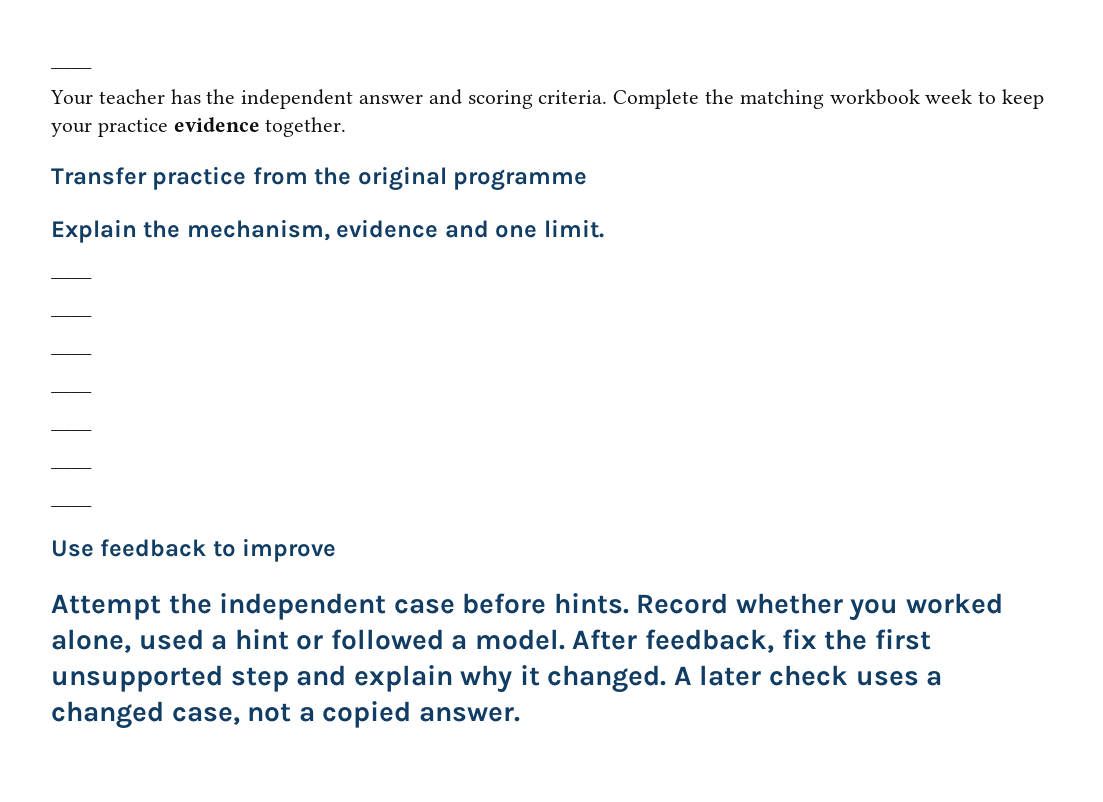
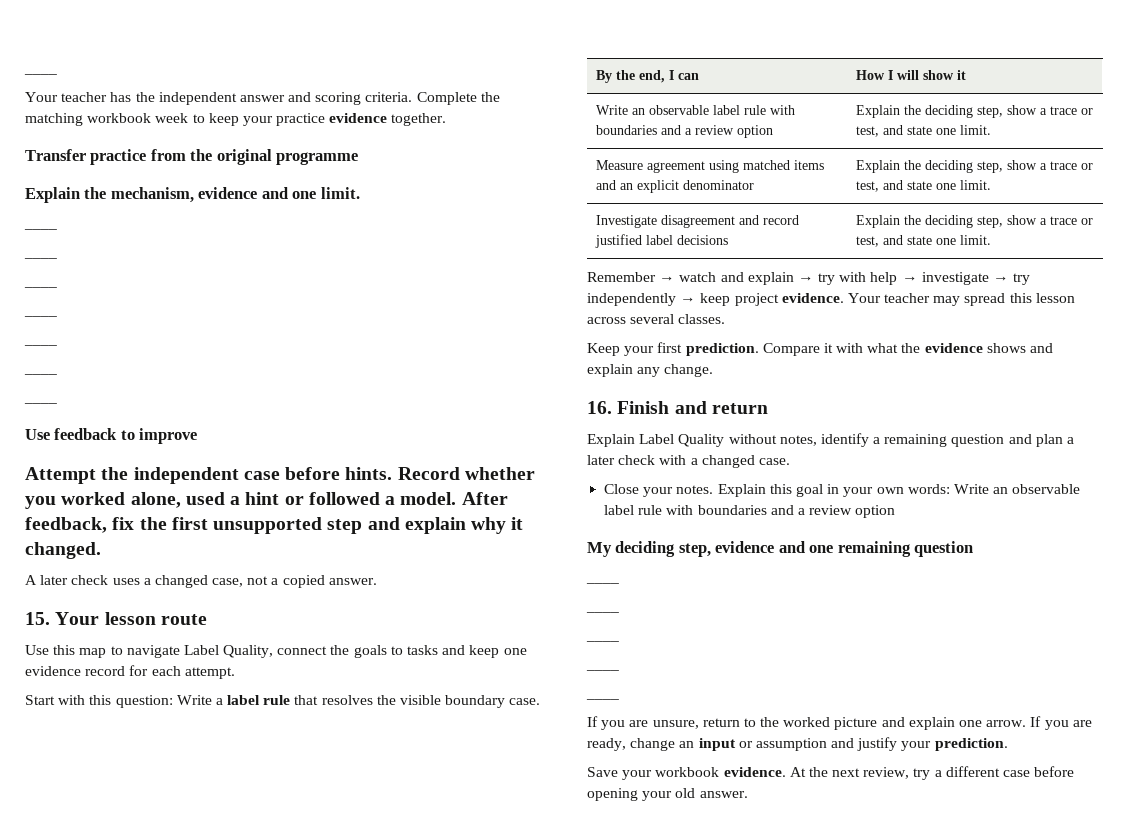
(667, 679) none -> (101, 550) //
(520, 714) none -> [25,612,207,625] [25,645,527,658] [25,665,235,679] [25,695,541,708] [595,70,699,83] [855,70,966,80] [595,105,795,115] [595,125,773,138] [855,105,1093,118] [855,125,991,137] [595,160,824,173] [595,180,754,193] [855,160,1093,173] [855,180,991,192] [595,215,799,228] [594,234,728,248] [855,215,1093,228] [855,235,991,247] [587,272,1031,285] [587,293,1075,306] [587,314,726,324] [587,342,1054,356] [587,364,714,377] [587,401,768,414] [587,433,1075,447] [587,455,790,468] [604,484,1081,497] [604,505,896,518] [587,541,974,557] [586,582,619,584] [586,611,619,613] [586,640,619,642] [586,669,619,671] [586,698,619,700] [587,716,1092,730] [587,737,1008,751] [587,766,1075,780] [587,788,748,801] // 15. Your lesson route // Use this map to navigate Label Quality, connect the goals to tasks and keep one evidence record for each attempt. // Start with this question: Write a label rule that resolves the visible boundary case. // By the end, I can | How I will show it // Write an observable label rule with boundaries and a review option | Explain the deciding step, show a trace or test, and state one limit. // Measure agreement using matched items and an explicit denominator | Explain the deciding step, show a trace or test, and state one limit. // Investigate disagreement and record justified label decisions | Explain the deciding step, show a trace or test, and state one limit. // Remember → watch and explain → try with help → investigate → try independently → keep project evidence. Your teacher may spread this lesson across several classes. // Keep your first prediction. Compare it with what the evidence shows and explain any change. // 16. Finish and return // Explain Label Quality without notes, identify a remaining question and plan a later check with a changed case. // Close your notes. Explain this goal in your own words: Write an observable label rule with boundaries and a review option // My deciding step, evidence and one remaining question // ____ // ____ // ____ // ____ // ____ // If you are unsure, return to the worked picture and explain one arrow. If you are ready, change an input or assumption and justify your prediction. // Save your workbook evidence. At the next review, try a different case before opening your old answer.

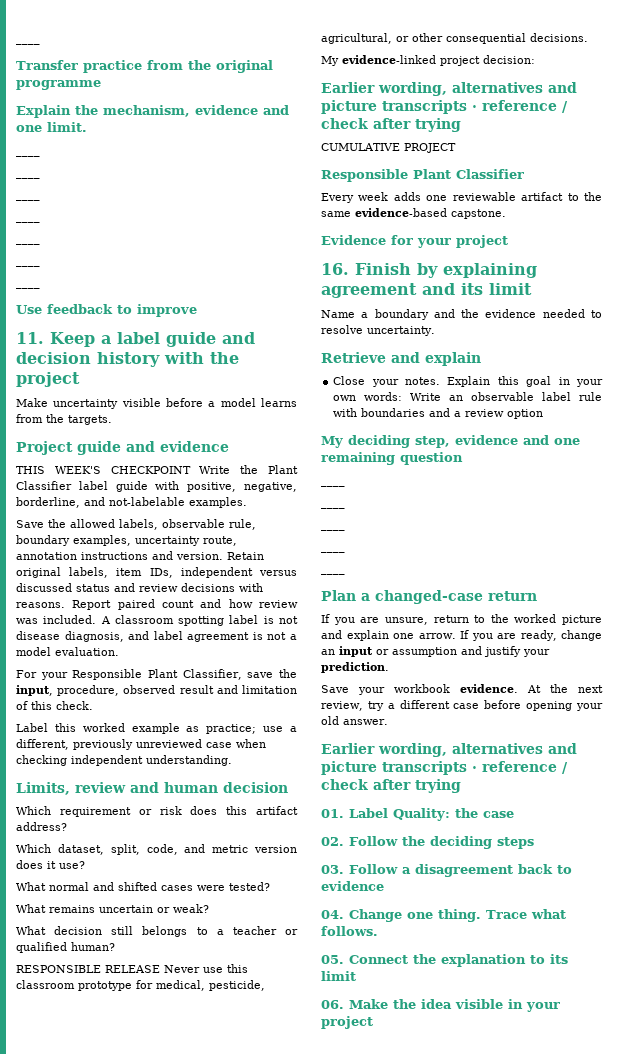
[24,73,57,75] [25,92,500,105] [25,113,447,126] ____ // Your teacher has the independent answer and scoring criteria. Complete the matching workbook week to keep your practice evidence together. -> [16,42,40,45] ____
[25,467,535,484] [25,492,508,509] [25,517,524,534] [25,542,101,559] [25,575,377,588] [25,612,207,625] [25,645,527,658] [25,665,235,679] [25,695,541,708] [595,70,699,83] [855,70,966,80] [595,105,795,115] [595,125,773,138] [855,105,1093,118] [855,125,991,137] [595,160,824,173] [595,180,754,193] [855,160,1093,173] [855,180,991,192] [595,215,799,228] [594,234,728,248] [855,215,1093,228] [855,235,991,247] [587,272,1031,285] [587,293,1075,306] [587,314,726,324] [587,342,1054,356] [587,364,714,377] [587,401,768,414] [587,433,1075,447] [587,455,790,468] Attempt the independent case before hints. Record whether you worked alone, used a hint or followed a model. After feedback, fix the first unsupported step and explain why it changed. // A later check uses a changed case, not a copied answer. // 15. Your lesson route // Use this map to navigate Label Quality, connect the goals to tasks and keep one evidence record for each attempt. // Start with this question: Write a label rule that resolves the visible boundary case. // By the end, I can | How I will show it // Write an observable label rule with boundaries and a review option | Explain the deciding step, show a trace or test, and state one limit. // Measure agreement using matched items and an explicit denominator | Explain the deciding step, show a trace or test, and state one limit. // Investigate disagreement and record justified label decisions | Explain the deciding step, show a trace or test, and state one limit. // Remember → watch and explain → try with help → investigate → try independently → keep project evidence. Your teacher may spread this lesson across several classes. // Keep your first prediction. Compare it with what the evidence shows and explain any change. // 16. Finish and return // Explain Label Quality without notes, identify a remaining question and plan a later check with a changed case. -> [16,332,255,347] [16,352,239,367] [16,372,80,387] [16,398,298,409] [16,414,112,425] [16,441,229,455] [16,465,298,474] [16,481,297,492] [16,497,247,508] [16,519,256,530] [16,535,237,546] [16,551,264,560] [16,567,297,578] [16,583,263,592] [16,599,299,610] [16,615,298,626] [16,631,297,642] [16,647,119,656] [16,669,297,680] [16,685,297,696] [16,701,93,710] [16,723,297,734] [16,739,266,750] [16,755,232,766] [16,782,288,795] [16,806,298,817] [16,822,67,831] [16,844,297,855] [16,860,85,869] [16,882,270,891] [16,904,209,913] [16,926,298,937] [16,942,115,953] [16,964,248,973] [16,980,265,991] [321,33,588,44] [321,55,535,66] [321,82,577,96] [321,100,568,114] [321,118,461,132] [321,143,456,153] [321,169,524,182] [321,192,602,203] [321,208,506,219] [321,235,508,248] [321,263,537,278] [321,283,532,298] [321,309,602,320] [321,325,435,336] [321,352,481,366] 11. Keep a label guide and decision history with the project // Make uncertainty visible before a model learns from the targets. // Project guide and evidence // THIS WEEK'S CHECKPOINT Write the Plant Classifier label guide with positive, negative, borderline, and not-labelable examples. // Save the allowed labels, observable rule, boundary examples, uncertainty route, annotation instructions and version. Retain original labels, item IDs, independent versus discussed status and review decisions with reasons. Report paired count and how review was included. A classroom spotting label is not disease diagnosis, and label agreement is not a model evaluation. // For your Responsible Plant Classifier, save the input, procedure, observed result and limitation of this check. // Label this worked example as practice; use a different, previously unreviewed case when checking independent understanding. // Limits, review and human decision // Which requirement or risk does this artifact address? // Which dataset, split, code, and metric version does it use? // What normal and shifted cases were tested? // What remains uncertain or weak? // What decision still belongs to a teacher or qualified human? // RESPONSIBLE RELEASE Never use this classroom prototype for medical, pesticide, agricultural, or other consequential decisions. // My evidence-linked project decision: // Earlier wording, alternatives and picture transcripts · reference / check after trying // CUMULATIVE PROJECT // Responsible Plant Classifier // Every week adds one reviewable artifact to the same evidence-based capstone. // Evidence for your project // 16. Finish by explaining agreement and its limit // Name a boundary and the evidence needed to resolve uncertainty. // Retrieve and explain
(619, 699) none -> [321,590,537,604] // Plan a changed-case return
(748, 794) none -> [321,743,577,757] [321,761,568,775] [321,779,461,793] [321,808,514,821] [321,836,534,849] [321,864,572,877] [321,881,384,891] [321,909,566,922] [321,926,378,936] [321,954,568,967] [321,971,356,981] [321,999,560,1012] [321,1016,373,1029] // Earlier wording, alternatives and picture transcripts · reference / check after trying // 01. Label Quality: the case // 02. Follow the deciding steps // 03. Follow a disagreement back to evidence // 04. Change one thing. Trace what follows. // 05. Connect the explanation to its limit // 06. Make the idea visible in your project

